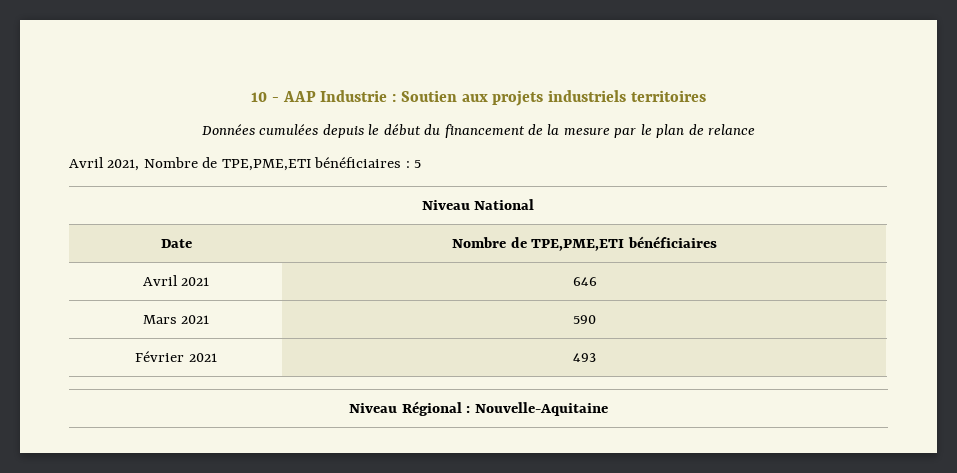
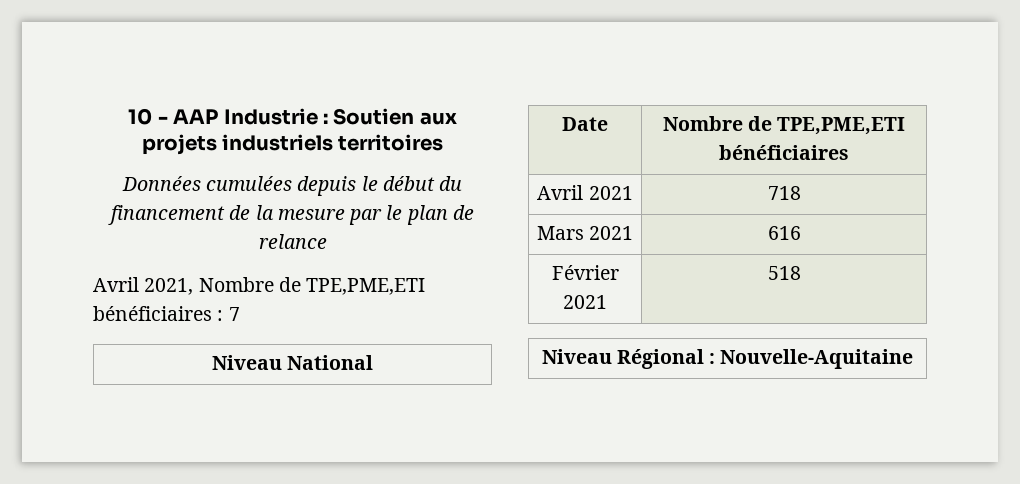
[414,160,422,168] 5 -> [228,307,240,321] 7
[572,277,597,286] 646 -> [767,186,801,200] 718
[573,315,596,324] 590 -> [767,226,801,240] 616
[573,353,596,362] 493 -> [767,266,801,280] 518

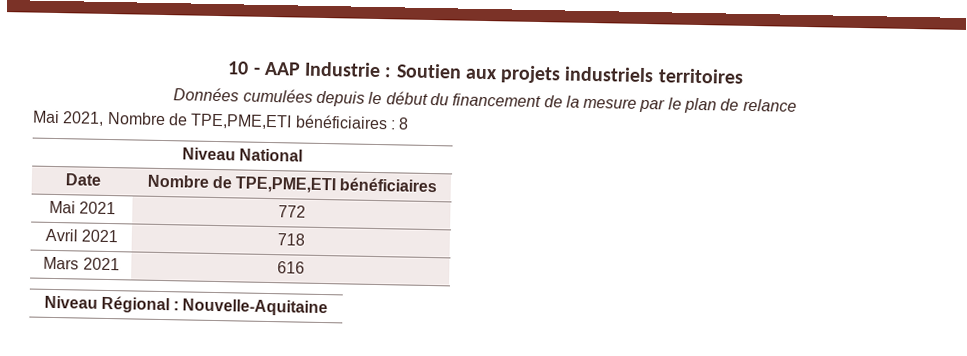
[93,277,139,292] Avril -> [32,110,60,124] Mai
[228,307,240,321] 7 -> [398,117,410,130] 8
(849, 152) none -> [48,200,117,215] [278,205,306,218] // Mai 2021 | 772
[551,265,619,280] [563,295,607,309] [767,266,801,280] // Février 2021 | 518 -> (305, 267) none

